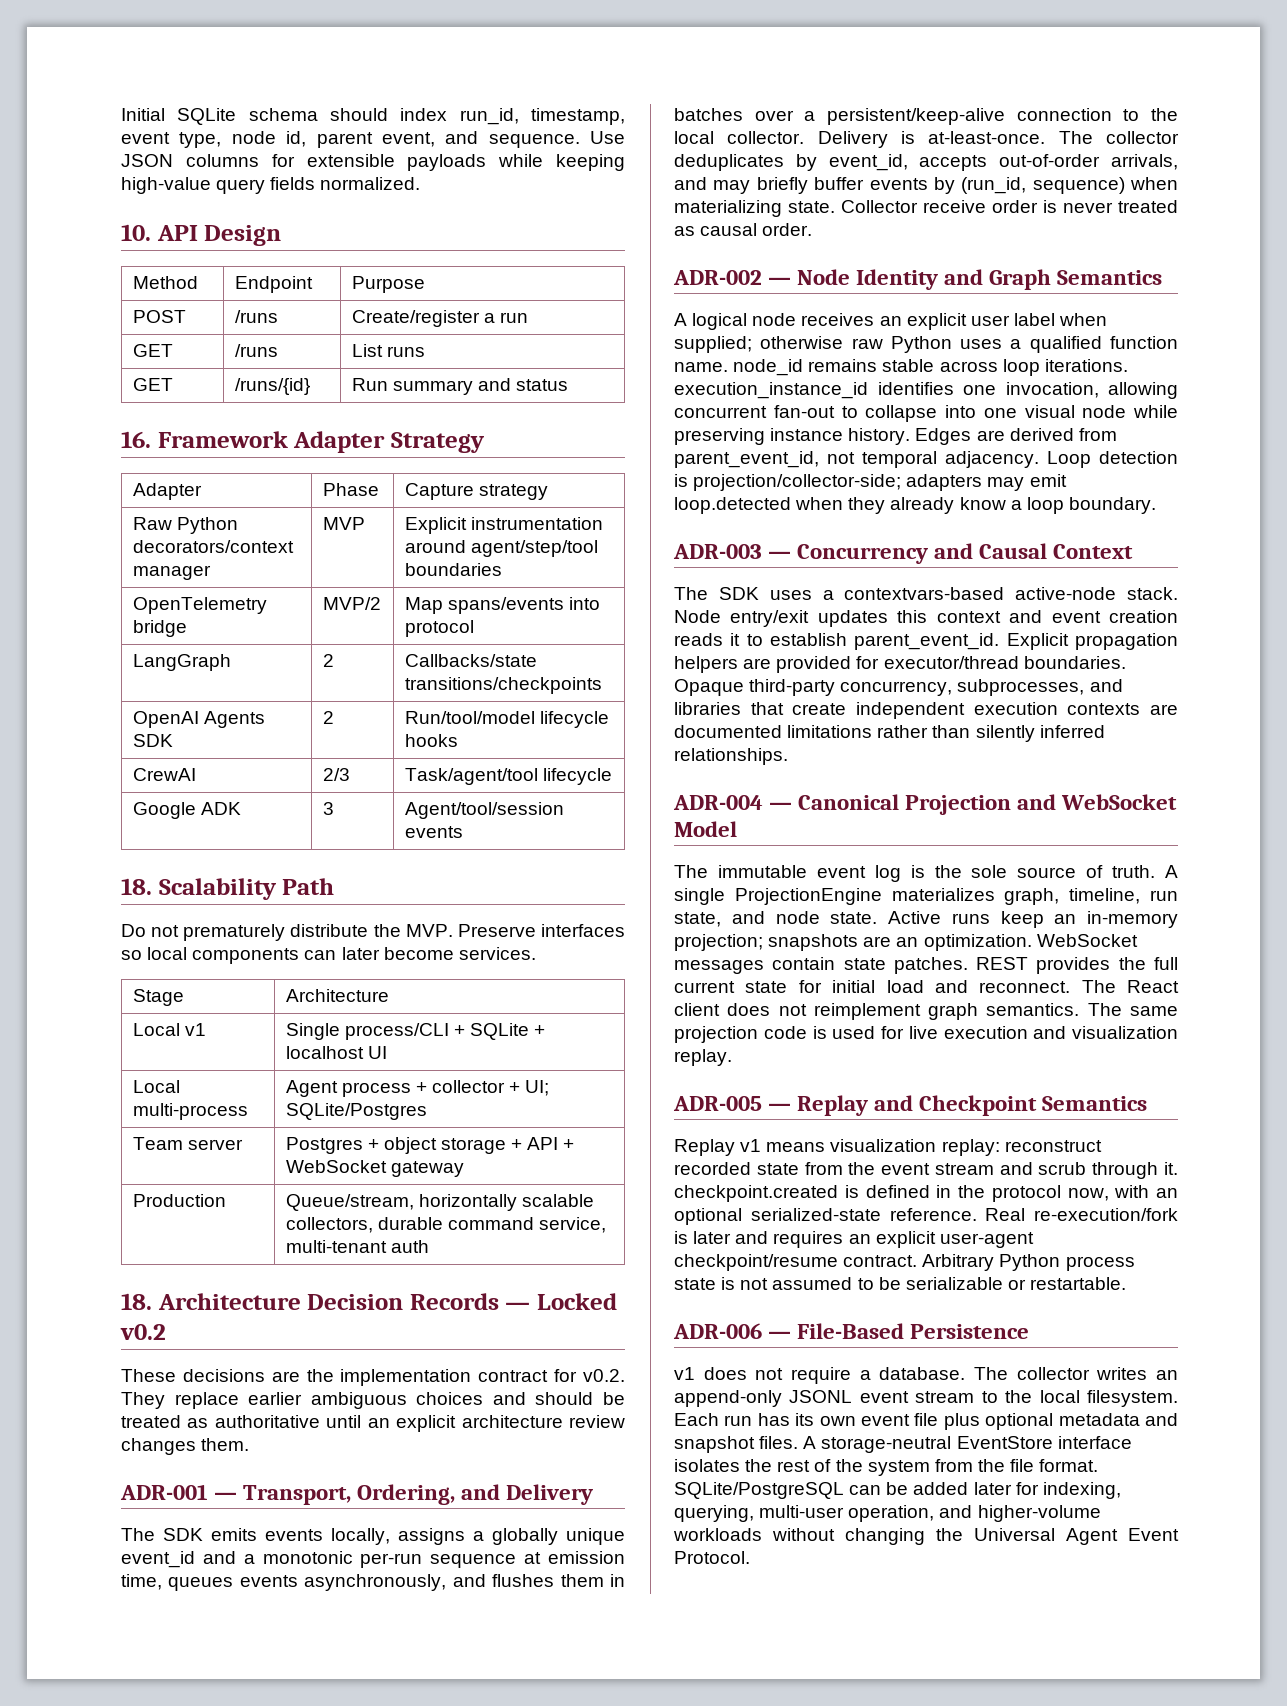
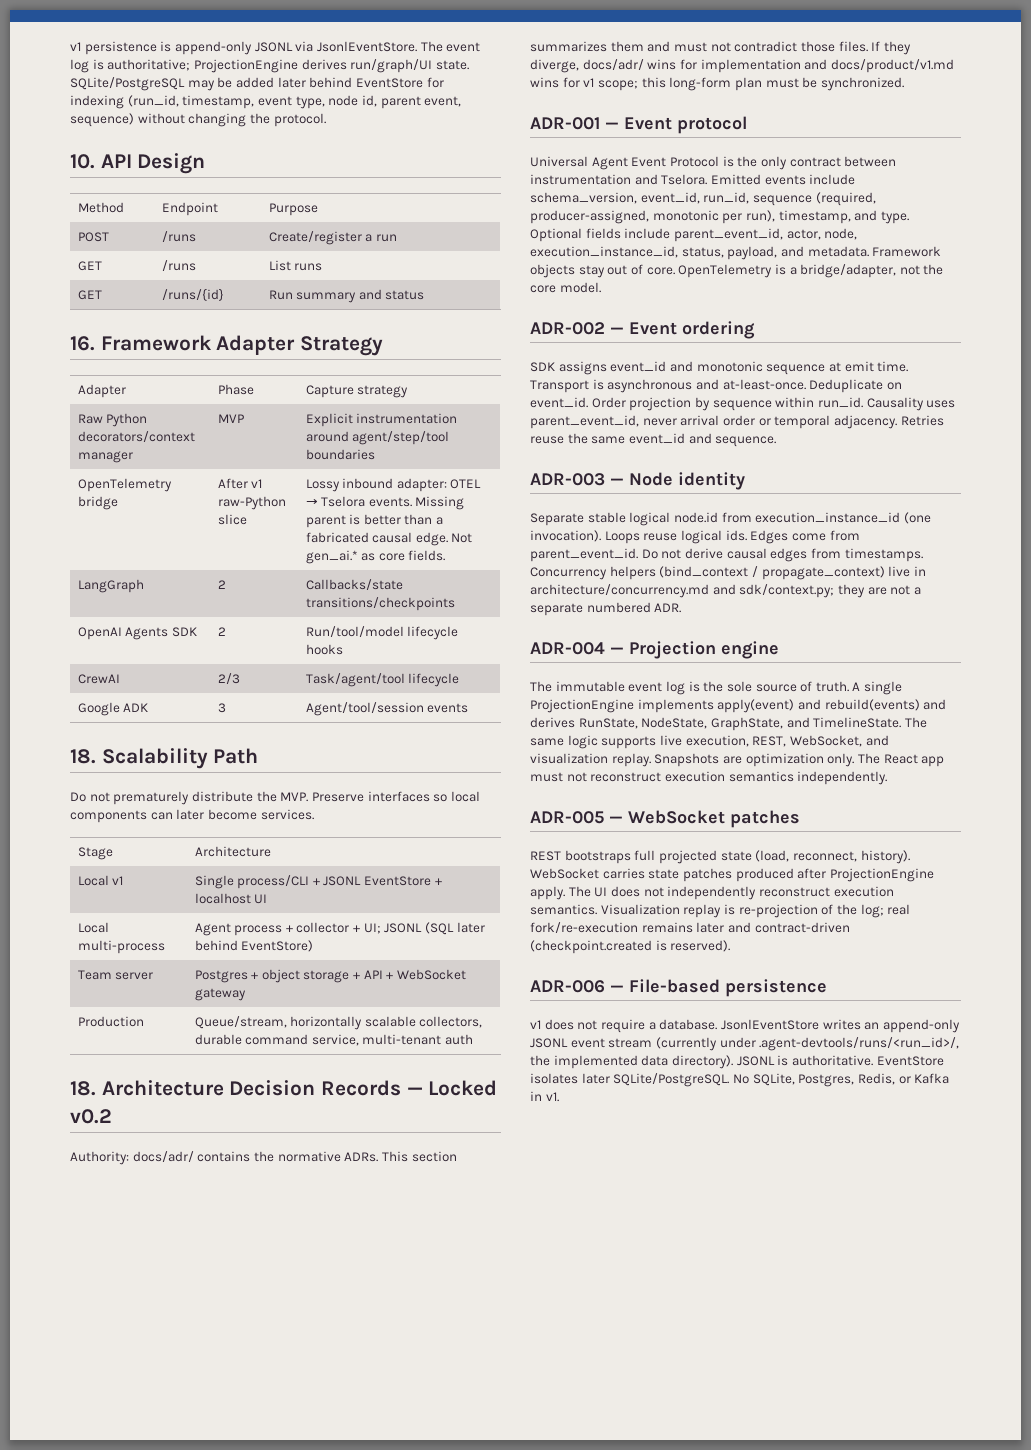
[121,108,519,125] Initial SQLite schema should index run_id, -> [70,41,481,55] [70,59,469,73] [70,77,444,91] [70,95,179,109] v1 persistence is append-only JSONL via JsonlEventStore. The event log is authoritative; ProjectionEngine derives run/graph/UI state. SQLite/PostgreSQL may be added later behind EventStore for indexing (run_id,
[445,131,625,148] [121,154,625,171] [121,177,421,194] and sequence. Use JSON columns for extensible payloads while keeping high-value query fields normalized. -> [70,113,326,127] sequence) without changing the protocol.
[322,597,381,610] [404,597,600,614] [404,620,474,637] MVP/2 | Map spans/events into protocol -> [217,478,263,489] [217,496,286,510] [217,514,247,525] [305,478,482,492] [305,496,465,510] [305,514,444,528] [305,532,473,546] [305,550,446,564] After v1 raw-Python slice | Lossy inbound adapter: OTEL → Tselora events. Missing parent is better than a fabricated causal edge. Not gen_ai.* as core fields.
[469,1023,529,1040] SQLite -> [323,876,432,886] JSONL EventStore
[285,1103,427,1120] SQLite/Postgres -> [384,922,485,935] [194,940,314,952] JSONL (SQL later behind EventStore)
[121,1369,626,1386] [121,1392,625,1409] [121,1415,626,1432] [121,1438,250,1455] [120,1484,594,1505] [121,1528,625,1545] [121,1551,626,1568] [121,1574,626,1591] [674,108,1178,125] [674,131,1179,148] [674,154,1178,171] [674,177,1178,194] [674,200,1178,217] [674,223,813,236] [673,269,1163,290] [674,313,1108,330] [674,336,1178,353] [674,359,1128,376] [674,382,1178,399] [674,405,1178,422] [674,428,1117,445] [674,451,1178,468] [674,474,1067,491] [674,497,1156,514] [673,543,1134,564] [674,587,1178,600] [674,610,1178,627] [674,633,1178,650] [674,656,1126,673] [674,679,1123,696] [674,702,1178,719] [674,725,1105,742] [674,748,788,765] [673,794,1178,815] [674,821,737,837] These decisions are the implementation contract for v0.2. They replace earlier ambiguous choices and should be treated as authoritative until an explicit architecture review changes them. // ADR-001 — Transport, Ordering, and Delivery // The SDK emits events locally, assigns a globally unique event_id and a monotonic per-run sequence at emission time, queues events asynchronously, and flushes them in batches over a persistent/keep-alive connection to the local collector. Delivery is at-least-once. The collector deduplicates by event_id, accepts out-of-order arrivals, and may briefly buffer events by (run_id, sequence) when materializing state. Collector receive order is never treated as causal order. // ADR-002 — Node Identity and Graph Semantics // A logical node receives an explicit user label when supplied; otherwise raw Python uses a qualified function name. node_id remains stable across loop iterations. execution_instance_id identifies one invocation, allowing concurrent fan-out to collapse into one visual node while preserving instance history. Edges are derived from parent_event_id, not temporal adjacency. Loop detection is projection/collector-side; adapters may emit loop.detected when they already know a loop boundary. // ADR-003 — Concurrency and Causal Context // The SDK uses a contextvars-based active-node stack. Node entry/exit updates this context and event creation reads it to establish parent_event_id. Explicit propagation helpers are provided for executor/thread boundaries. Opaque third-party concurrency, subprocesses, and libraries that create independent execution contexts are documented limitations rather than silently inferred relationships. // ADR-004 — Canonical Projection and WebSocket Model -> [70,1151,457,1165] [530,41,911,55] [530,59,954,73] [530,77,904,91] [530,116,747,134] [530,156,897,170] [530,174,856,185] [530,192,876,206] [530,210,909,224] [530,228,858,242] [530,246,942,260] [530,264,944,278] [530,282,601,293] [530,321,755,339] [530,361,909,375] [530,379,902,393] [530,397,956,411] [530,415,944,429] [530,433,777,447] [530,472,745,490] [530,512,931,526] [530,530,860,544] [530,548,923,562] [530,566,926,580] [530,584,921,598] [530,602,682,616] [530,641,779,659] Authority: docs/adr/ contains the normative ADRs. This section summarizes them and must not contradict those files. If they diverge, docs/adr/ wins for implementation and docs/product/v1.md wins for v1 scope; this long-form plan must be synchronized. // ADR-001 — Event protocol // Universal Agent Event Protocol is the only contract between instrumentation and Tselora. Emitted events include schema_version, event_id, run_id, sequence (required, producer-assigned, monotonic per run), timestamp, and type. Optional fields include parent_event_id, actor, node, execution_instance_id, status, payload, and metadata. Framework objects stay out of core. OpenTelemetry is a bridge/adapter, not the core model. // ADR-002 — Event ordering // SDK assigns event_id and monotonic sequence at emit time. Transport is asynchronous and at-least-once. Deduplicate on event_id. Order projection by sequence within run_id. Causality uses parent_event_id, never arrival order or temporal adjacency. Retries reuse the same event_id and sequence. // ADR-003 — Node identity // Separate stable logical node.id from execution_instance_id (one invocation). Loops reuse logical ids. Edges come from parent_event_id. Do not derive causal edges from timestamps. Concurrency helpers (bind_context / propagate_context) live in architecture/concurrency.md and sdk/context.py; they are not a separate numbered ADR. // ADR-004 — Projection engine
[891,888,1178,905] [674,911,1178,928] [674,934,1138,951] [674,957,1178,974] [674,980,1179,993] [674,1003,1178,1020] [674,1026,1178,1043] [674,1049,732,1066] [673,1095,1148,1116] [674,1139,1102,1156] [674,1162,1178,1179] [674,1185,1178,1202] [674,1208,1178,1225] [674,1231,1034,1248] [674,1254,1135,1271] [674,1277,1127,1290] materializes graph, timeline, run state, and node state. Active runs keep an in-memory projection; snapshots are an optimization. WebSocket messages contain state patches. REST provides the full current state for initial load and reconnect. The React client does not reimplement graph semantics. The same projection code is used for live execution and visualization replay. // ADR-005 — Replay and Checkpoint Semantics // Replay v1 means visualization replay: reconstruct recorded state from the event stream and scrub through it. checkpoint.created is defined in the protocol now, with an optional serialized-state reference. Real re-execution/fork is later and requires an explicit user-agent checkpoint/resume contract. Arbitrary Python process state is not assumed to be serializable or restartable. -> [637,699,947,713] [530,717,927,731] [530,735,889,749] [530,753,945,767] [530,771,888,785] [530,810,800,828] [530,850,910,864] [530,868,934,882] [530,886,894,900] [530,904,911,918] [530,922,850,933] [530,940,731,954] implements apply(event) and rebuild(events) and derives RunState, NodeState, GraphState, and TimelineState. The same logic supports live execution, REST, WebSocket, and visualization replay. Snapshots are optimization only. The React app must not reconstruct execution semantics independently. // ADR-005 — WebSocket patches // REST bootstraps full projected state (load, reconnect, history). WebSocket carries state patches produced after ProjectionEngine apply. The UI does not independently reconstruct execution semantics. Visualization replay is re-projection of the log; real fork/re-execution remains later and contract-driven (checkpoint.created is reserved).
[797,1323,1030,1339] File-Based Persistence -> [629,979,827,997] File-based persistence
[974,1367,1090,1380] The collector -> [720,1019,819,1030] JsonlEventStore
[981,1390,1178,1407] [674,1413,1178,1430] [674,1436,1132,1453] [674,1459,1099,1476] [674,1482,1121,1499] [674,1505,1101,1522] [673,1528,1179,1545] [674,1551,750,1564] to the local filesystem. Each run has its own event file plus optional metadata and snapshot files. A storage-neutral EventStore interface isolates the rest of the system from the file format. SQLite/PostgreSQL can be added later for indexing, querying, multi-user operation, and higher-volume workloads without changing the Universal Agent Event Protocol. -> [655,1037,960,1051] [530,1055,944,1069] [530,1073,950,1087] [530,1091,559,1102] (currently under .agent-devtools/runs/<run_id>/, the implemented data directory). JSONL is authoritative. EventStore isolates later SQLite/PostgreSQL. No SQLite, Postgres, Redis, or Kafka in v1.

